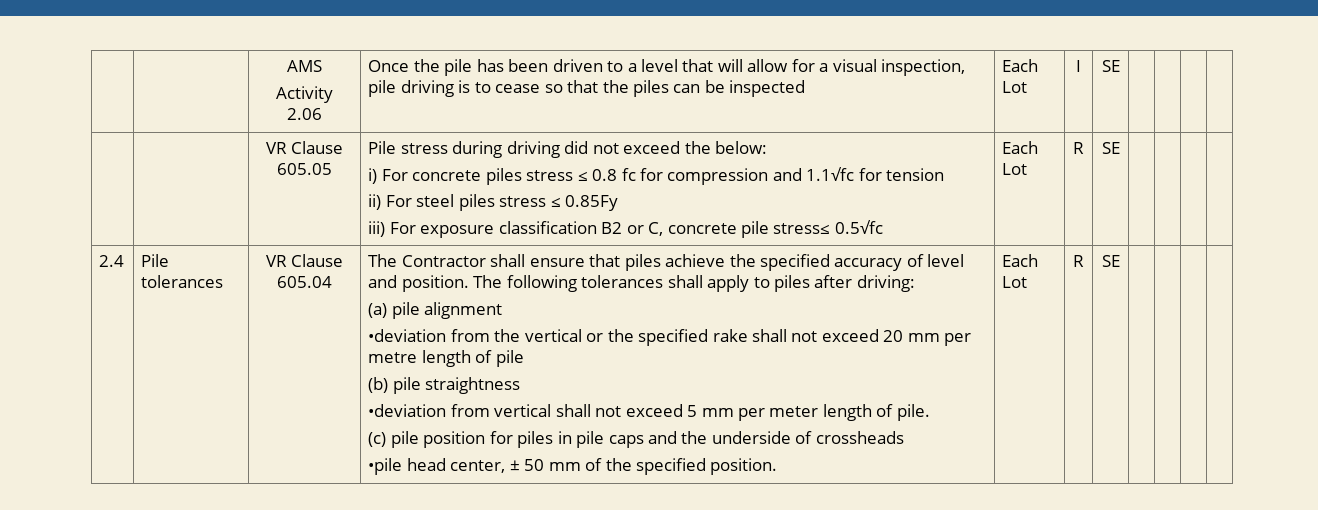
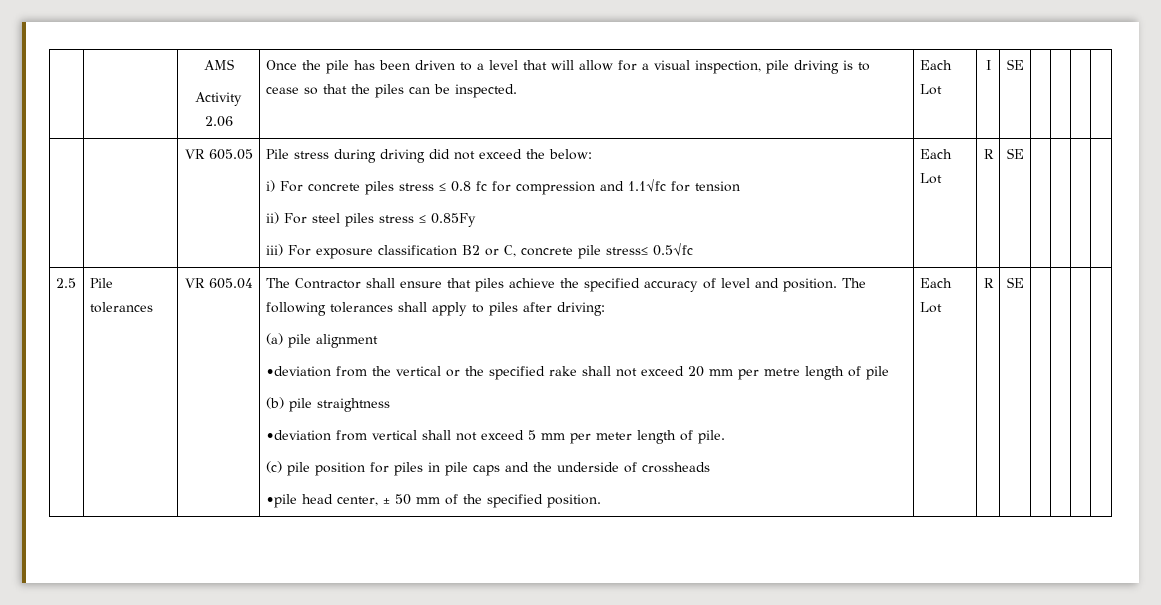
[729,80,806,97] inspected -> [454,84,517,98] inspected.
[291,141,344,154] Clause -> (205, 154) none
[99,255,125,267] 2.4 -> [55,278,76,288] 2.5
[291,254,344,267] Clause -> (205, 283) none

